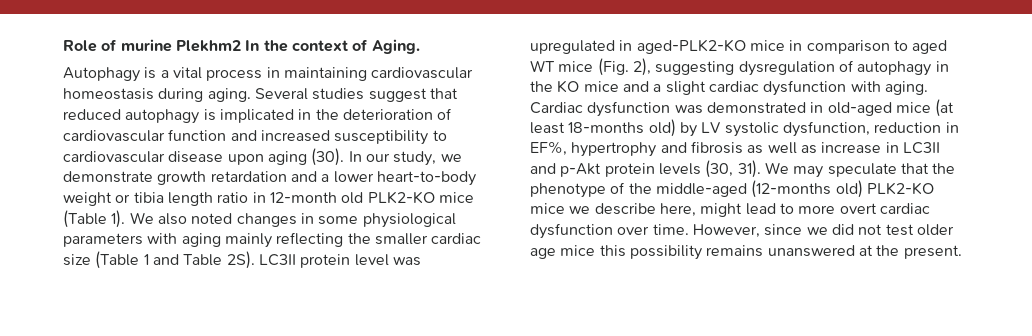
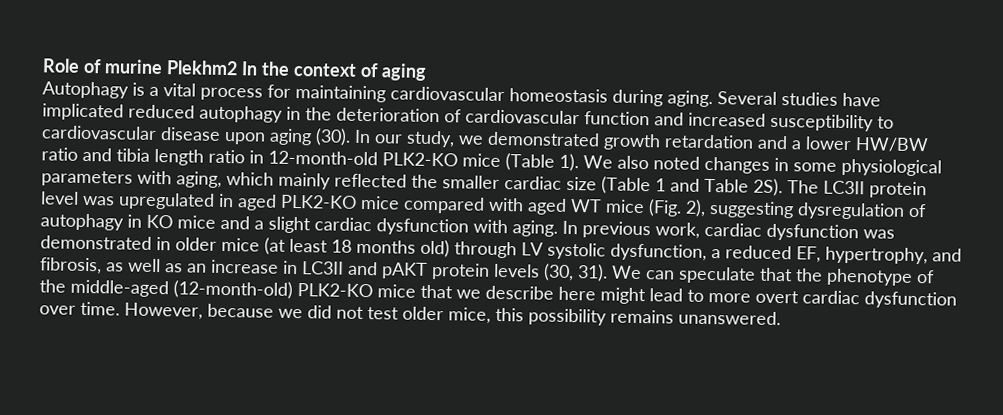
[371,39,420,54] Aging. -> [381,63,427,81] aging
[266,67,280,78] in -> [267,84,291,98] for
[368,88,458,102] [63,109,294,124] suggest that reduced autophagy is implicated -> [842,92,881,107] [42,103,283,123] have implicated reduced autophagy
[63,171,153,183] demonstrate -> [487,131,600,147] demonstrated
[376,171,476,186] [63,192,131,206] heart-to-body weight or -> [855,137,929,153] [41,147,112,162] HW/BW ratio and
[269,192,364,204] 12-month old -> [268,150,378,166] 12-month-old
[181,232,344,248] aging mainly reflecting -> [176,171,407,190] aging, which mainly reflected
(255, 260) none -> [787,180,819,194] The
[636,39,908,54] aged-PLK2-KO mice in comparison to -> [237,194,524,214] aged PLK2-KO mice compared with
[530,81,553,92] the -> (142, 221) none
[530,102,583,114] Cardiac -> [562,220,762,239] In previous work, cardiac
[827,102,892,116] old-aged -> [175,237,217,251] older
[568,119,959,137] [530,141,743,157] 18-months old) by LV systolic dysfunction, reduction in EF%, hypertrophy and fibrosis -> [331,239,962,265] [39,257,102,275] 18 months old) through LV systolic dysfunction, a reduced EF, hypertrophy, and fibrosis,
(817, 149) none -> [187,263,207,273] an
[560,163,602,177] p-Akt -> [381,262,428,279] pAKT
[793,166,824,178] may -> [645,270,675,280] can
[751,180,934,198] [530,203,565,214] (12-months old) PLK2-KO mice -> [173,280,453,299] (12-month-old) PLK2-KO mice that
[659,203,696,217] here, -> [558,286,596,301] here
[764,224,803,236] since -> [207,303,274,318] because
[530,245,596,259] age mice -> [448,307,491,324] mice,
[767,245,962,259] unanswered at the present. -> [678,310,781,326] unanswered.

